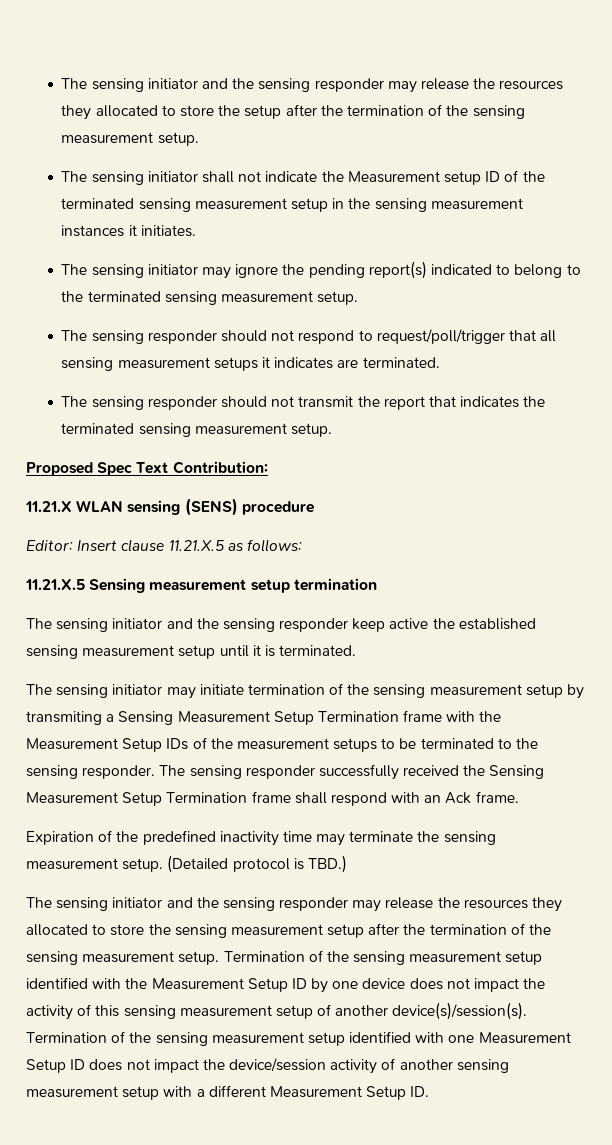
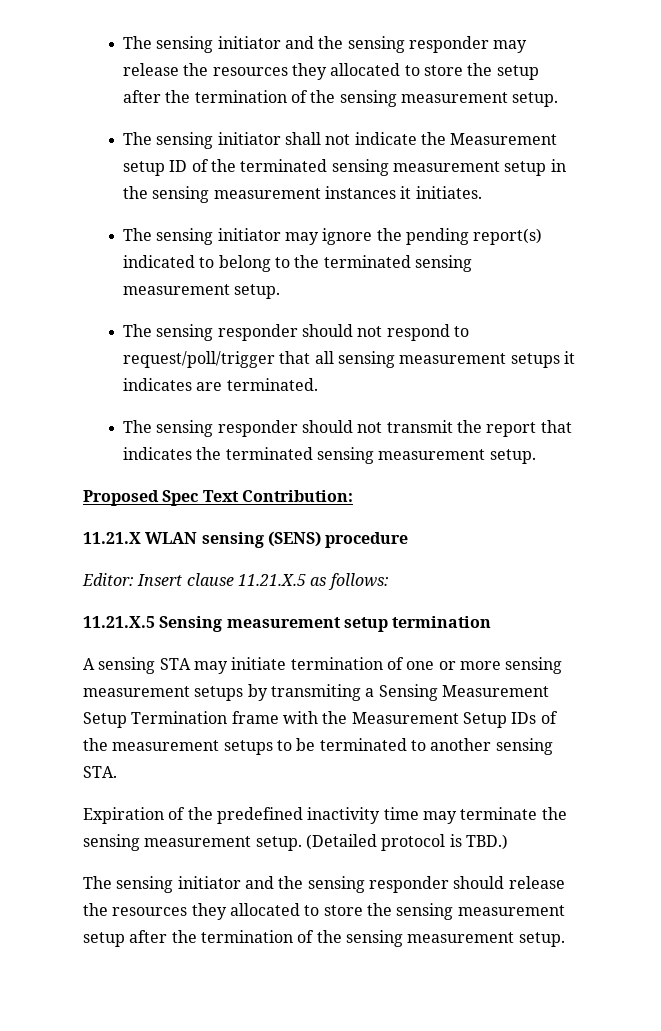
[26,618,536,632] [26,645,357,659] [26,684,163,698] The sensing initiator and the sensing responder keep active the established sensing measurement setup until it is terminated. // The sensing initiator -> [83,657,191,674] A sensing STA
[347,684,563,698] the sensing measurement setup -> [406,657,563,674] [83,686,244,701] one or more sensing measurement setups
[516,738,539,749] [26,764,545,780] [26,791,519,806] the sensing responder. The sensing responder successfully received the Sensing Measurement Setup Termination frame shall respond with an Ack frame. -> [430,738,553,755] [83,766,117,778] another sensing STA.
[352,900,382,912] may -> [453,876,505,889] should
[223,950,543,965] [26,977,546,993] [26,1002,528,1020] [26,1031,571,1046] [26,1058,509,1074] [26,1085,430,1100] Termination of the sensing measurement setup identified with the Measurement Setup ID by one device does not impact the activity of this sensing measurement setup of another device(s)/session(s). Termination of the sensing measurement setup identified with one Measurement Setup ID does not impact the device/session activity of another sensing measurement setup with a different Measurement Setup ID. -> (565, 939) none

